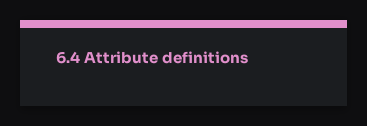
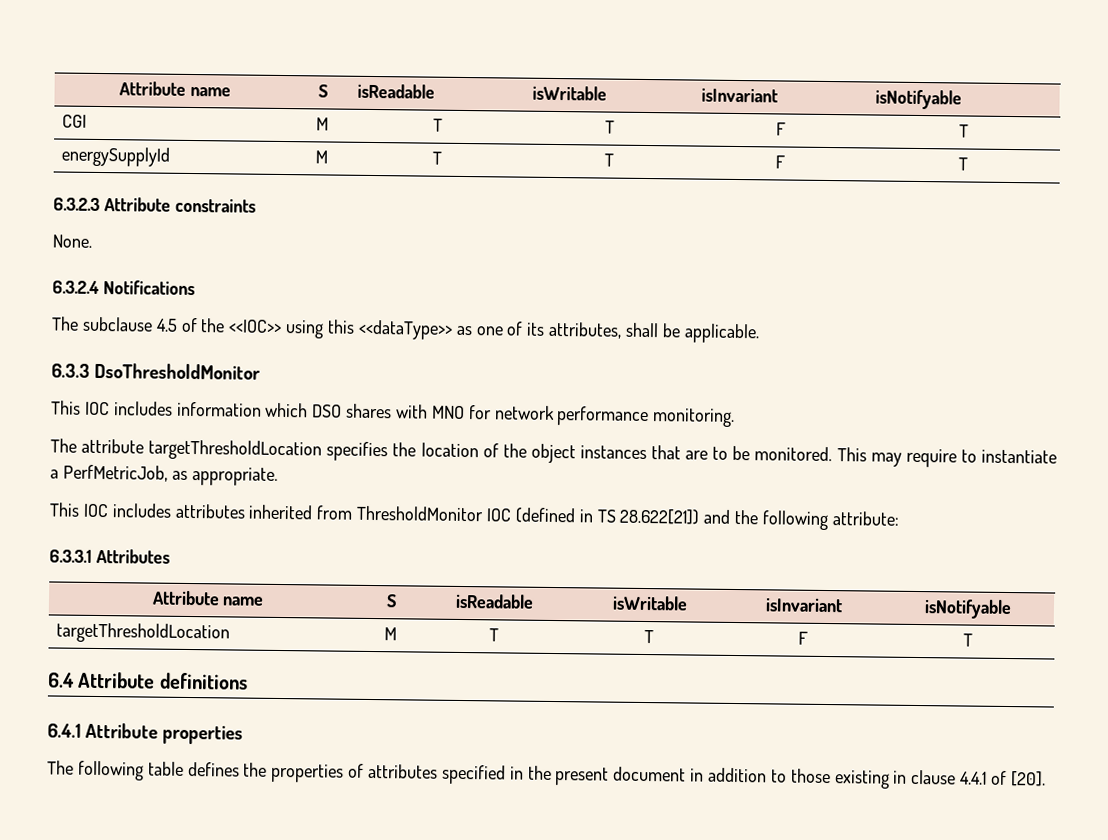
[56,51,249,64] 6.4 Attribute definitions -> [119,81,231,97] [317,84,328,98] [357,83,436,99] [532,85,608,101] [701,87,779,103] [875,89,963,110] [62,114,88,128] [316,117,329,131] [432,118,443,132] [604,120,615,134] [776,122,786,136] [959,124,969,138] [61,146,171,167] [315,150,328,164] [431,151,442,165] [603,153,614,167] [775,155,785,169] [958,157,968,171] [53,197,256,213] [52,234,93,248] [52,280,195,296] [51,316,760,344] [51,362,262,380] [51,400,736,427] [50,438,1058,468] [50,464,278,486] [49,502,900,531] [49,548,170,564] [151,590,265,606] [385,594,397,608] [455,593,534,609] [611,595,688,611] [764,597,843,613] [924,599,1012,620] [56,622,231,644] [384,627,397,641] [489,628,499,642] [644,630,654,644] [798,631,808,645] [962,633,973,647] [48,671,248,690] [47,722,244,745] [47,760,1046,789] Attribute name | S | isReadable | isWritable | isInvariant | isNotifyable // CGI | M | T | T | F | T // energySupplyId | M | T | T | F | T // 6.3.2.3 Attribute constraints // None. // 6.3.2.4 Notifications // The subclause 4.5 of the <<IOC>> using this <<dataType>> as one of its attributes, shall be applicable. // 6.3.3 DsoThresholdMonitor // This IOC includes information which DSO shares with MNO for network performance monitoring. // The attribute targetThresholdLocation specifies the location of the object instances that are to be monitored. This may require to instantiate a PerfMetricJob, as appropriate. // This IOC includes attributes inherited from ThresholdMonitor IOC (defined in TS 28.622[21]) and the following attribute: // 6.3.3.1 Attributes // Attribute name | S | isReadable | isWritable | isInvariant | isNotifyable // targetThresholdLocation | M | T | T | F | T // 6.4 Attribute definitions // 6.4.1 Attribute properties // The following table defines the properties of attributes specified in the present document in addition to those existing in clause 4.4.1 of [20].

